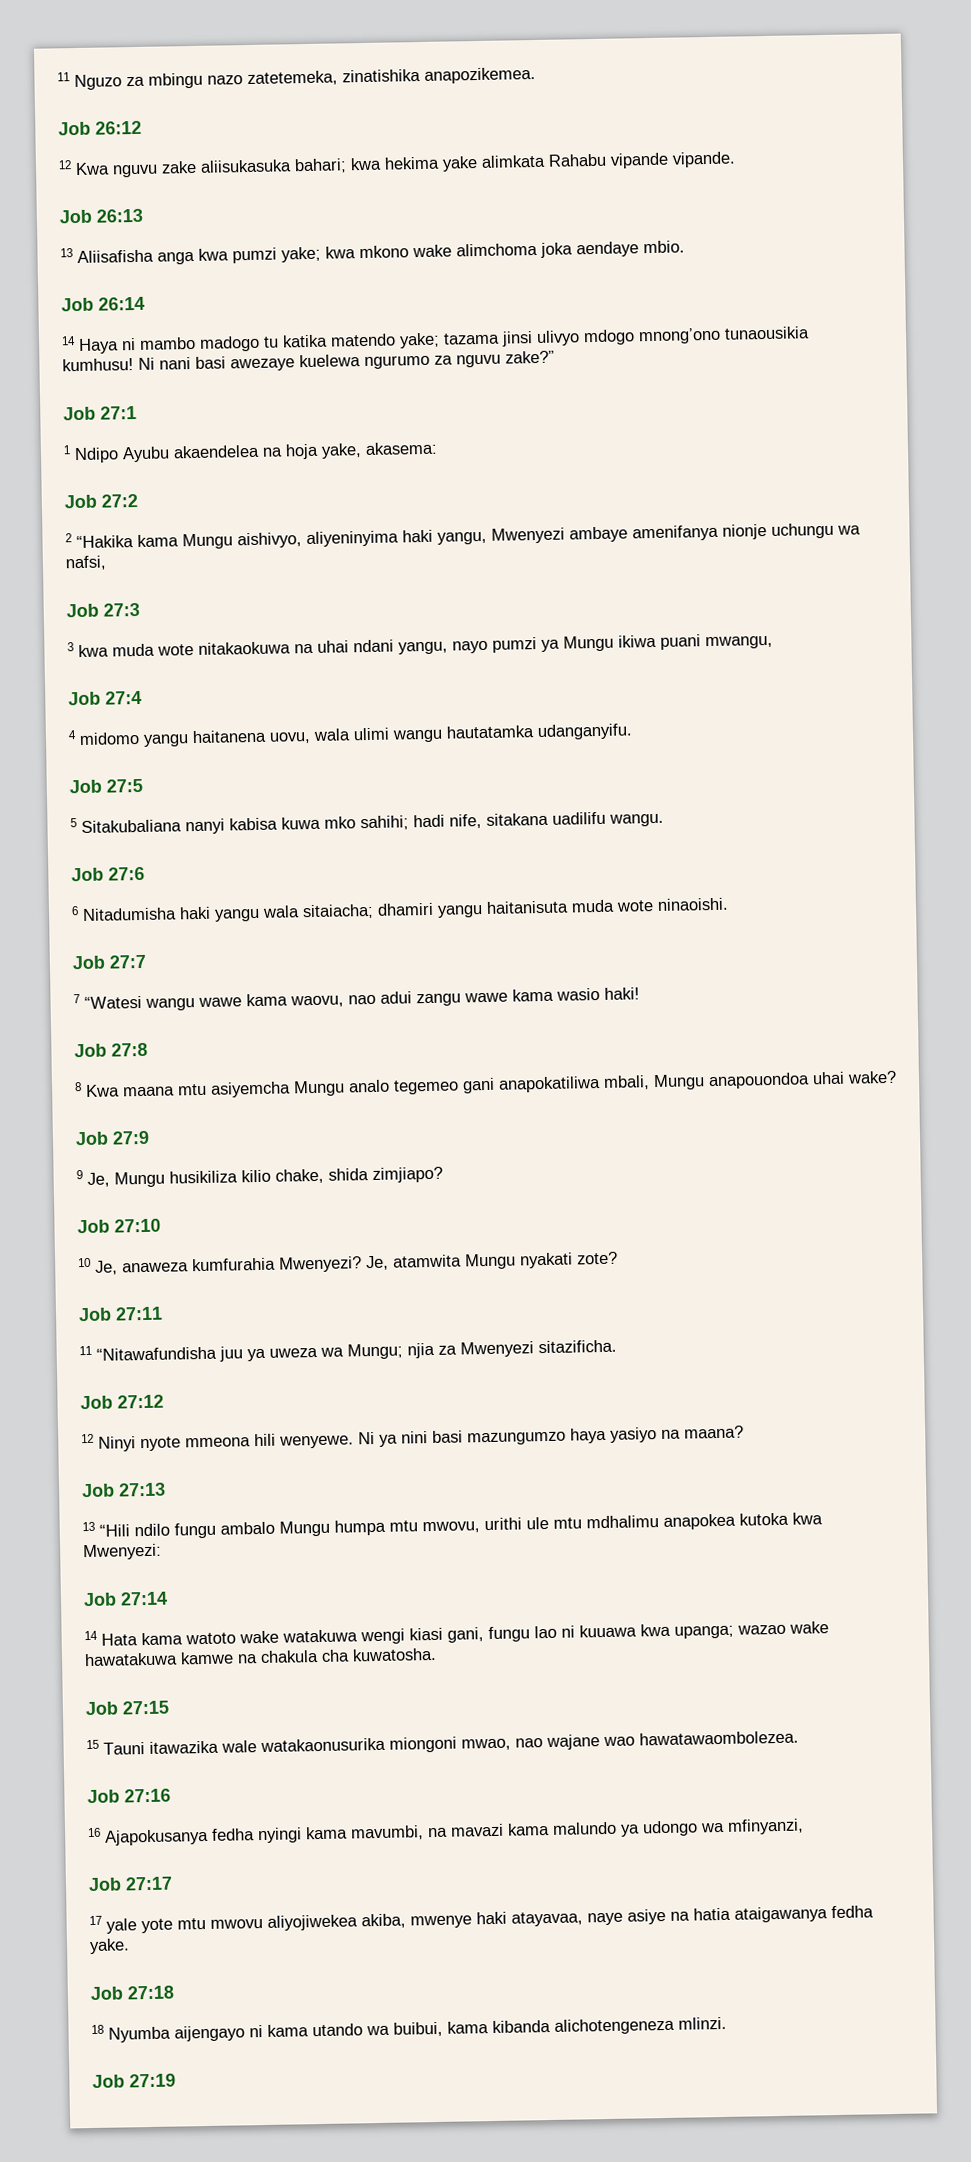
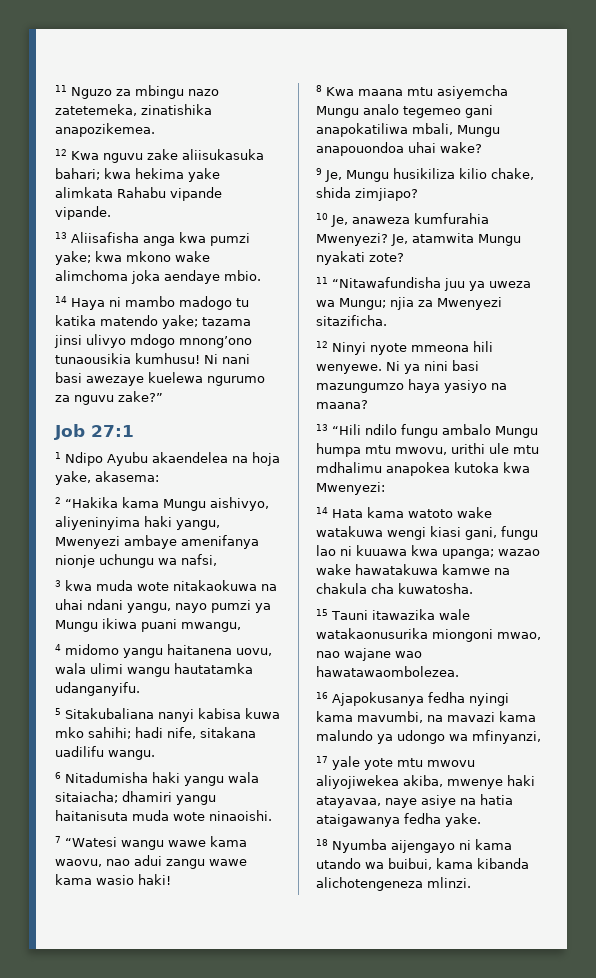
[58,120,142,136] // Job 26:12 -> (155, 130) none
[59,208,143,224] // Job 26:13 -> (111, 213) none
[61,296,145,312] // Job 26:14 -> (261, 275) none
[64,493,138,509] // Job 27:2 -> (159, 476) none
[66,602,140,618] // Job 27:3 -> (217, 560) none
[68,690,142,706] // Job 27:4 -> (241, 627) none
[69,778,143,794] // Job 27:5 -> (140, 689) none
[71,866,145,882] // Job 27:6 -> (155, 755) none
[72,954,146,970] // Job 27:7 -> (272, 815) none
[74,1042,148,1058] // Job 27:8 -> (171, 879) none
[75,1130,150,1146] // Job 27:9 -> (482, 147) none
[77,1218,161,1234] // Job 27:10 -> (418, 194) none
[78,1306,163,1322] // Job 27:11 -> (404, 257) none
[80,1394,164,1410] // Job 27:12 -> (387, 320) none
[81,1482,166,1498] // Job 27:13 -> (368, 404) none
[83,1591,168,1607] // Job 27:14 -> (385, 488) none
[85,1700,169,1716] // Job 27:15 -> (473, 588) none
[87,1788,171,1804] // Job 27:16 -> (459, 671) none
[88,1876,173,1892] // Job 27:17 -> (541, 737) none
[90,1985,174,2001] // Job 27:18 -> (481, 820) none
[92,2073,176,2089] // Job 27:19 -> (471, 882) none

